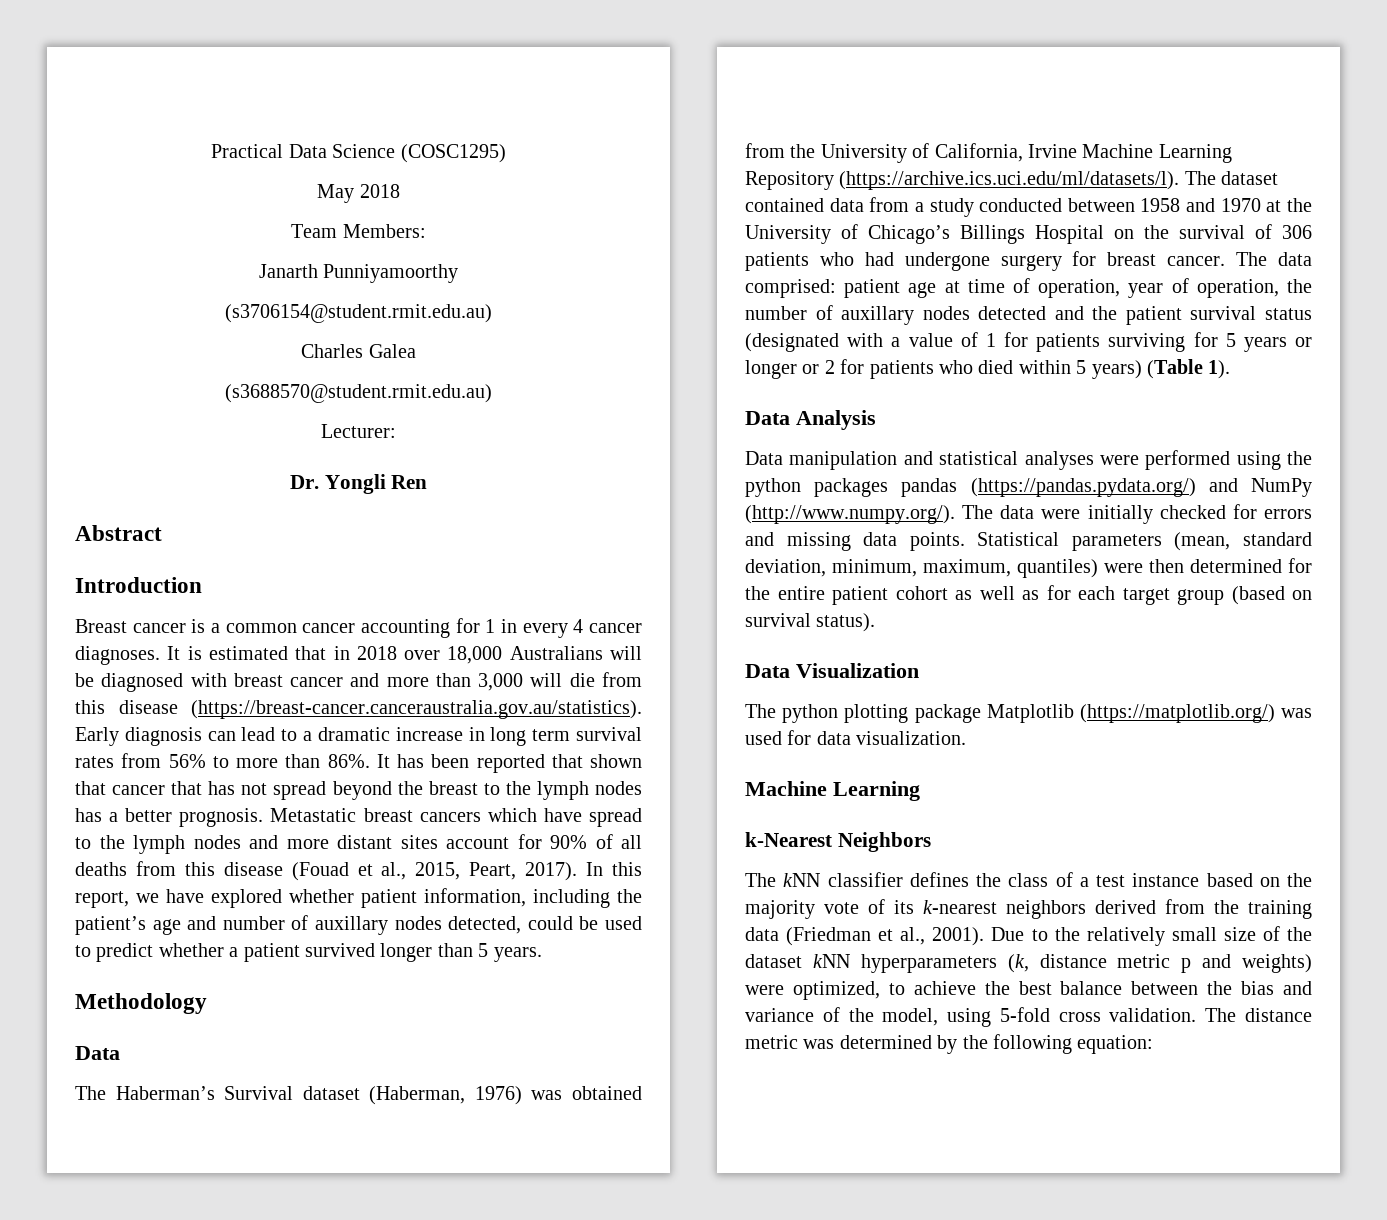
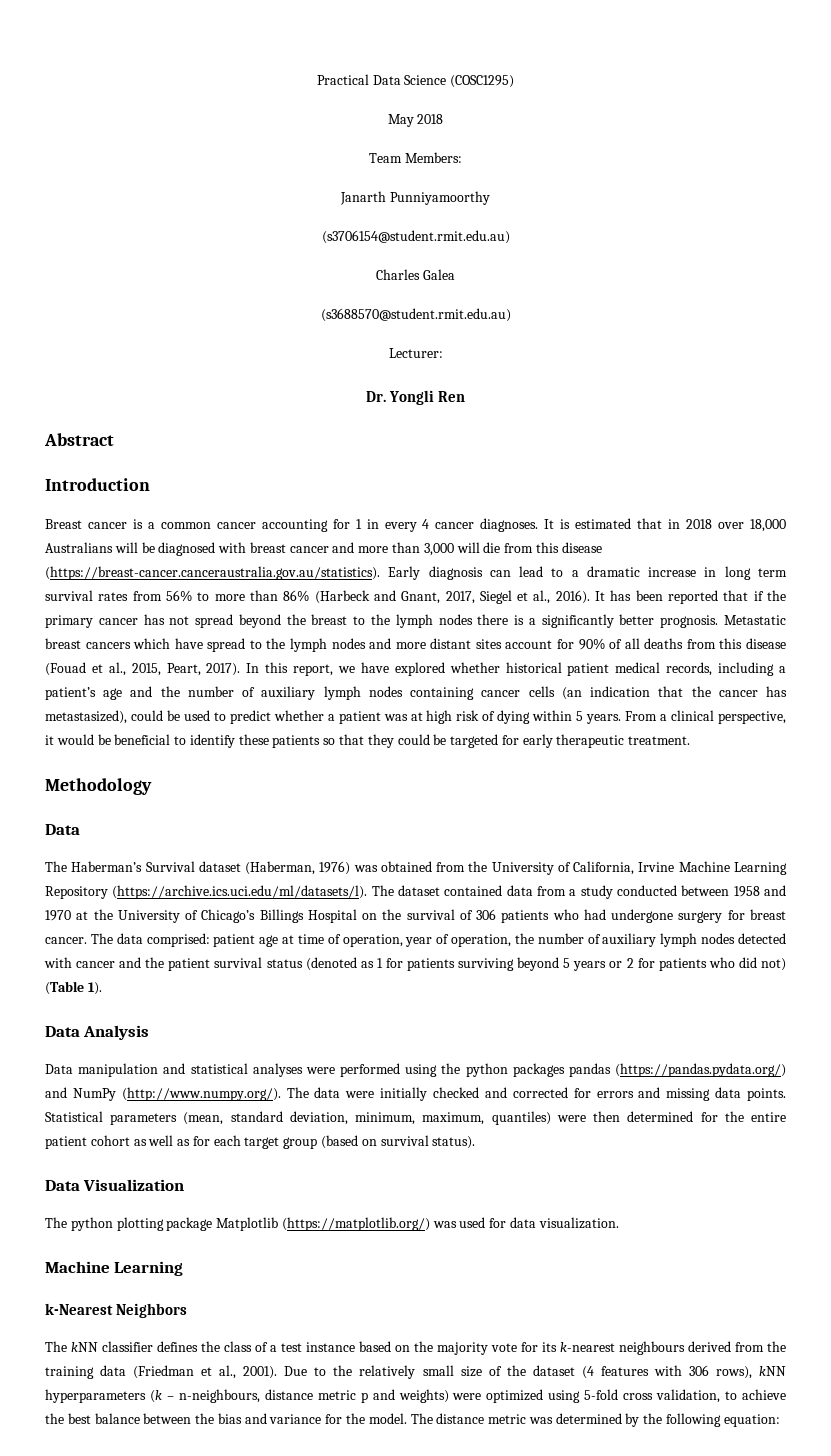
[327,754,370,768] 86%. -> [283,590,590,604] 86% (Harbeck and Gnant, 2017, Siegel et al., 2016).
[590,754,642,768] [75,781,203,795] shown that cancer that -> [753,590,787,601] [45,615,138,628] if the primary cancer
[75,808,119,822] has a -> [477,614,614,628] there is a significantly
[361,888,642,908] patient information, including the -> [505,662,787,676] historical patient medical records, including a
[222,915,522,935] number of auxillary nodes detected, -> [160,686,788,700] [45,710,127,724] the number of auxiliary lymph nodes containing cancer cells (an indication that the cancer has metastasized),
[305,943,542,962] survived longer than 5 years. -> [383,710,787,724] [45,734,691,748] was at high risk of dying within 5 years. From a clinical perspective, it would be beneficial to identify these patients so that they could be targeted for early therapeutic treatment.
[841,306,1047,325] auxillary nodes detected -> [602,933,787,947] [44,957,116,968] auxiliary lymph nodes detected with cancer
[745,332,978,352] (designated with a value of -> [305,957,374,971] (denoted as
[1193,332,1218,347] for -> [517,957,560,971] beyond
[745,360,820,379] longer or -> (623, 964) none
[978,360,1142,379] died within 5 years) -> [738,957,787,971] did not)
(1226, 512) none -> [484,1087,568,1098] and corrected
[868,899,885,914] of -> [521,1342,538,1352] for
[1006,900,1086,919] neighbors -> [619,1341,685,1355] neighbours
[812,954,1029,973] kNN hyperparameters (k, -> [581,1365,786,1379] [45,1389,260,1403] (4 features with 306 rows), kNN hyperparameters (k – n-neighbours,
[792,981,880,1000] optimized, -> [486,1389,721,1403] optimized using 5-fold cross validation,
[822,1007,1197,1027] of the model, using 5-fold cross validation. -> [325,1413,407,1424] for the model.

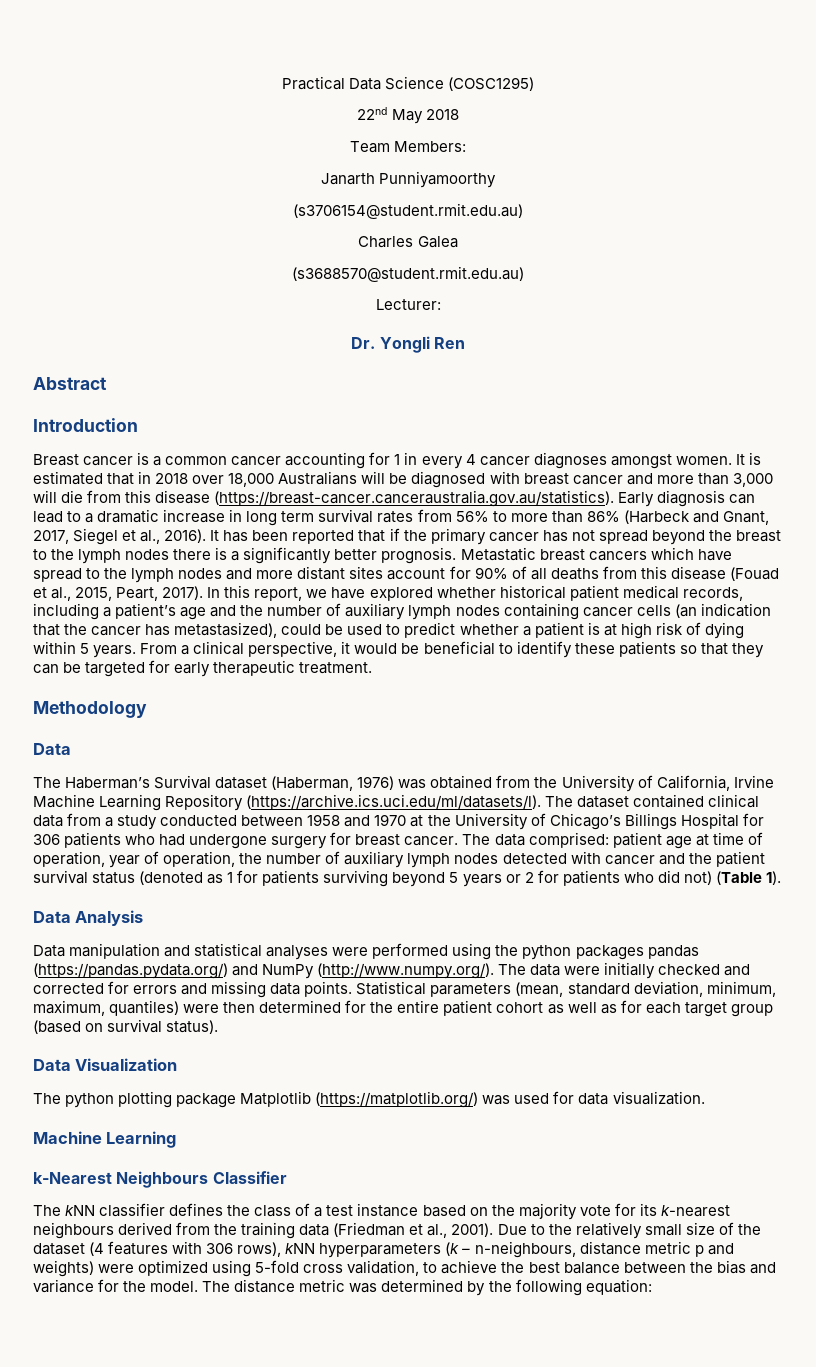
(515, 81) none -> [357,107,388,120] 22nd
[480,518,539,532] diagnoses. -> [533,452,732,469] diagnoses amongst women.
[383,714,408,721] was -> [587,622,600,635] is
[397,734,430,745] could -> [33,664,59,674] can
(503, 890) none -> [708,794,760,808] clinical
[362,909,473,920] on the survival of -> [742,813,764,826] for
[116,1303,188,1318] Neighbors -> [116,1171,287,1188] Neighbours Classifier

